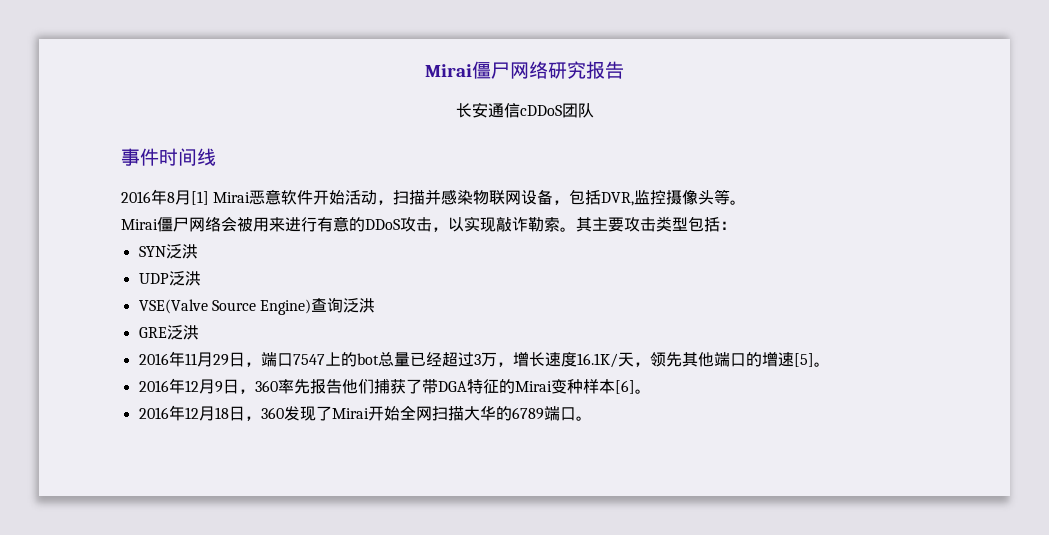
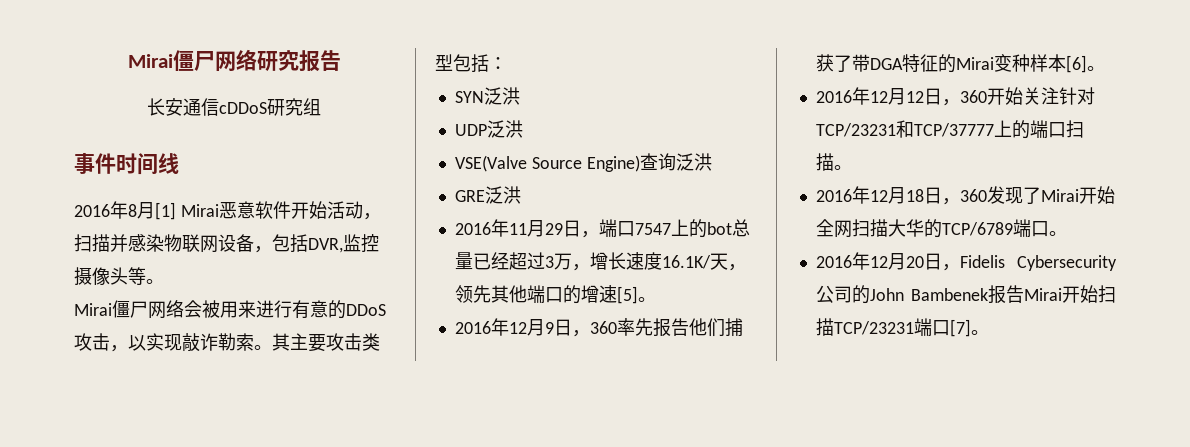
[561,103,594,118] 团队 -> [267,98,321,116] 研究组
(651, 391) none -> [815,87,1095,106] [815,120,1084,139] [815,153,852,171] // 2016年12月12日，360开始关注针对TCP/23231和TCP/37777上的端口扫描。
[511,407,544,420] 6789 -> [941,222,1013,236] TCP/6789
(592, 418) none -> [815,252,1117,271] [815,285,1116,304] [815,318,989,337] // 2016年12月20日，Fidelis Cybersecurity公司的John Bambenek报告Mirai开始扫描TCP/23231端口[7]。

